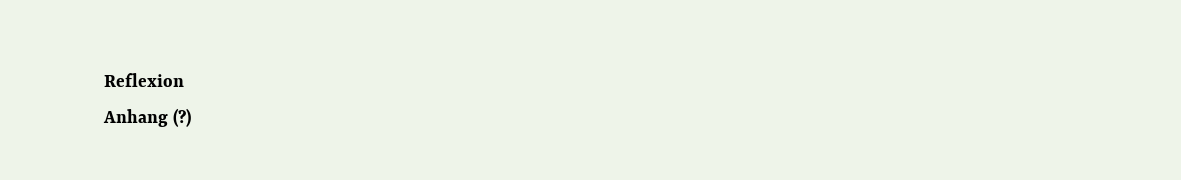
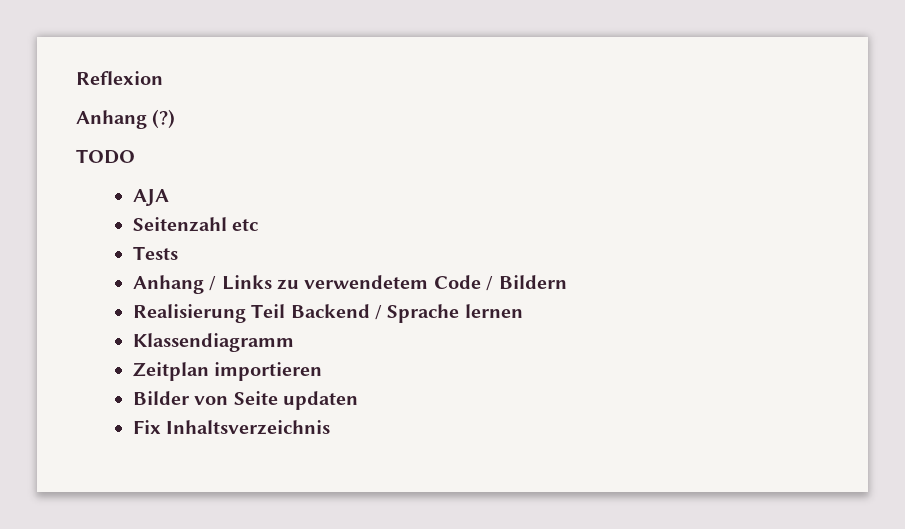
(192, 117) none -> [76,149,135,164] [132,189,169,206] [132,217,259,232] [132,246,178,260] [132,275,567,294] [132,304,523,323] [132,333,294,352] [132,362,323,381] [132,391,358,410] [132,420,331,435] // TODO // AJA // Seitenzahl etc // Tests // Anhang / Links zu verwendetem Code / Bildern // Realisierung Teil Backend / Sprache lernen // Klassendiagramm // Zeitplan importieren // Bilder von Seite updaten // Fix Inhaltsverzeichnis

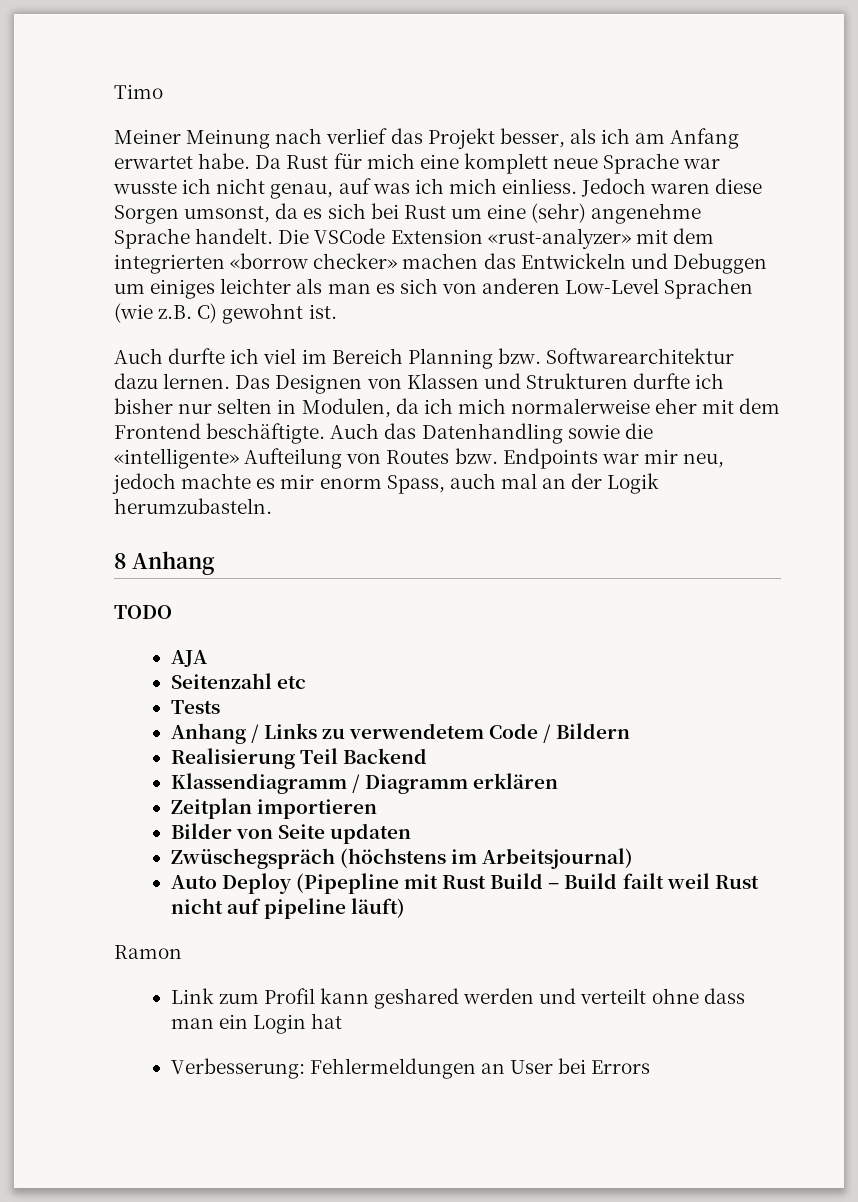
[76,71,163,85] [76,109,176,129] Reflexion // Anhang (?) -> [114,84,163,99] [114,128,740,149] [114,153,721,174] [113,178,763,199] [114,203,702,224] [114,228,714,249] [114,253,767,274] [114,278,754,299] [114,303,337,324] [114,348,735,369] [114,373,725,394] [114,398,781,418] [114,423,653,444] [114,448,725,469] [112,473,660,494] [114,498,272,514] [114,551,215,575] Timo // Meiner Meinung nach verlief das Projekt besser, als ich am Anfang erwartet habe. Da Rust für mich eine komplett neue Sprache war wusste ich nicht genau, auf was ich mich einliess. Jedoch waren diese Sorgen umsonst, da es sich bei Rust um eine (sehr) angenehme Sprache handelt. Die VSCode Extension «rust-analyzer» mit dem integrierten «borrow checker» machen das Entwickeln und Debuggen um einiges leichter als man es sich von anderen Low-Level Sprachen (wie z.B. C) gewohnt ist. // Auch durfte ich viel im Bereich Planning bzw. Softwarearchitektur dazu lernen. Das Designen von Klassen und Strukturen durfte ich bisher nur selten in Modulen, da ich mich normalerweise eher mit dem Frontend beschäftigte. Auch das Datenhandling sowie die «intelligente» Aufteilung von Routes bzw. Endpoints war mir neu, jedoch machte es mir enorm Spass, auch mal an der Logik herumzubasteln. // 8 Anhang
[374,304,523,323] [132,333,294,352] / Sprache lernen // Klassendiagramm -> [170,773,558,794] // Klassendiagramm / Diagramm erklären
[132,420,331,435] Fix Inhaltsverzeichnis -> [170,848,633,869] [170,873,759,894] [170,898,405,919] [114,945,182,959] [170,988,745,1009] [170,1013,342,1034] [170,1058,651,1079] Zwüschegspräch (höchstens im Arbeitsjournal) // Auto Deploy (Pipepline mit Rust Build – Build failt weil Rust nicht auf pipeline läuft) // Ramon // Link zum Profil kann geshared werden und verteilt ohne dass man ein Login hat // Verbesserung: Fehlermeldungen an User bei Errors

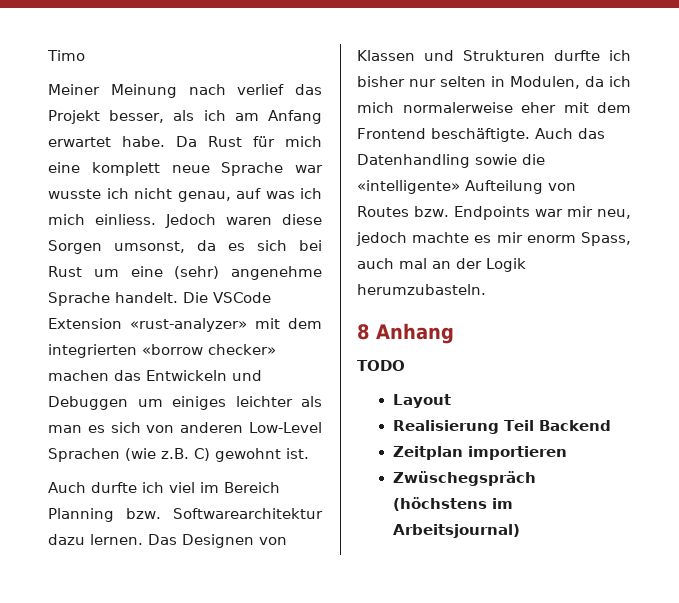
[170,650,207,667] [170,673,306,689] [170,700,220,714] [170,723,631,744] [170,748,427,769] [170,773,558,794] [170,798,377,819] [170,823,411,844] [170,848,633,869] [170,873,759,894] [170,898,405,919] [114,945,182,959] [170,988,745,1009] [170,1013,342,1034] [170,1058,651,1079] AJA // Seitenzahl etc // Tests // Anhang / Links zu verwendetem Code / Bildern // Realisierung Teil Backend // Klassendiagramm / Diagramm erklären // Zeitplan importieren // Bilder von Seite updaten // Zwüschegspräch (höchstens im Arbeitsjournal) // Auto Deploy (Pipepline mit Rust Build – Build failt weil Rust nicht auf pipeline läuft) // Ramon // Link zum Profil kann geshared werden und verteilt ohne dass man ein Login hat // Verbesserung: Fehlermeldungen an User bei Errors -> [392,394,451,408] [392,420,611,434] [392,446,567,460] [392,471,536,486] [392,497,513,511] [392,524,520,538] Layout // Realisierung Teil Backend // Zeitplan importieren // Zwüschegspräch (höchstens im Arbeitsjournal)

